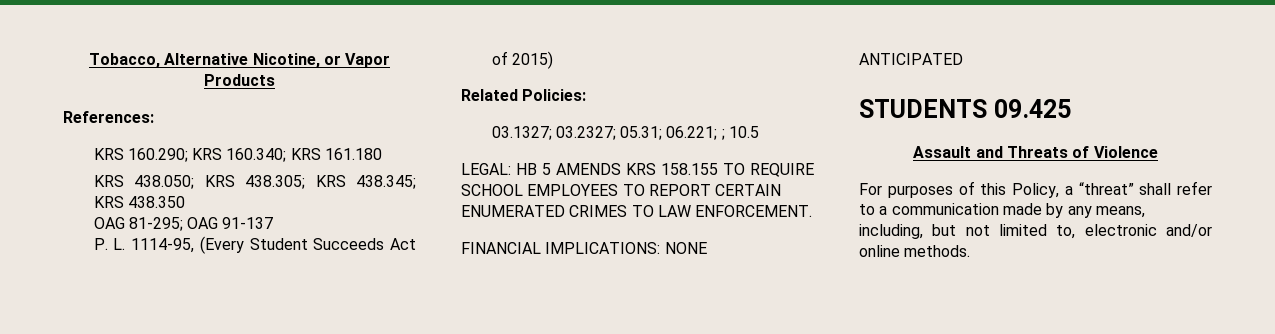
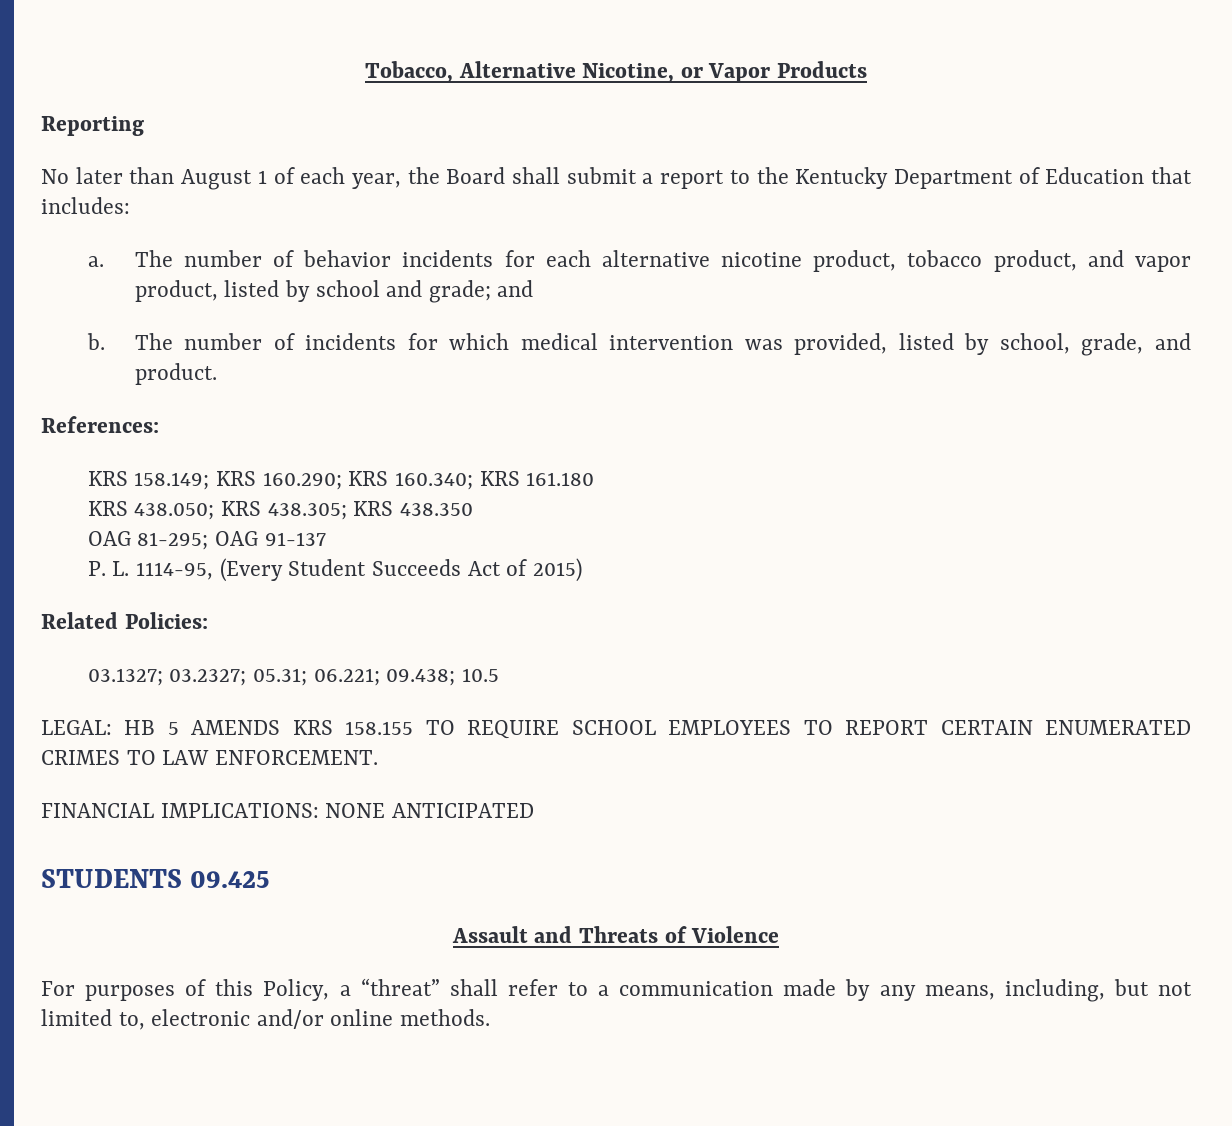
(275, 80) none -> [41,116,144,136] [41,167,1193,190] [41,197,130,214] [87,250,1191,272] [134,280,534,303] [86,333,1191,356] [134,363,217,385] // Reporting // No later than August 1 of each year, the Board shall submit a report to the Kentucky Department of Education that includes: // a. The number of behavior incidents for each alternative nicotine product, tobacco product, and vapor product, listed by school and grade; and // b. The number of incidents for which medical intervention was provided, listed by school, grade, and product.
(124, 154) none -> [134,471,257,490] 158.149; KRS
[356,175,417,189] [93,196,124,208] 438.345; KRS -> (394, 508) none
[721,129,725,140] ; -> [386,669,456,686] 09.438;

